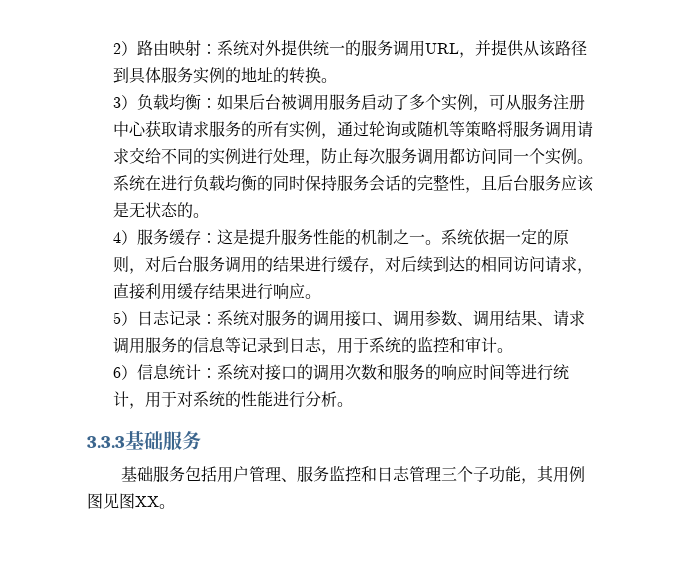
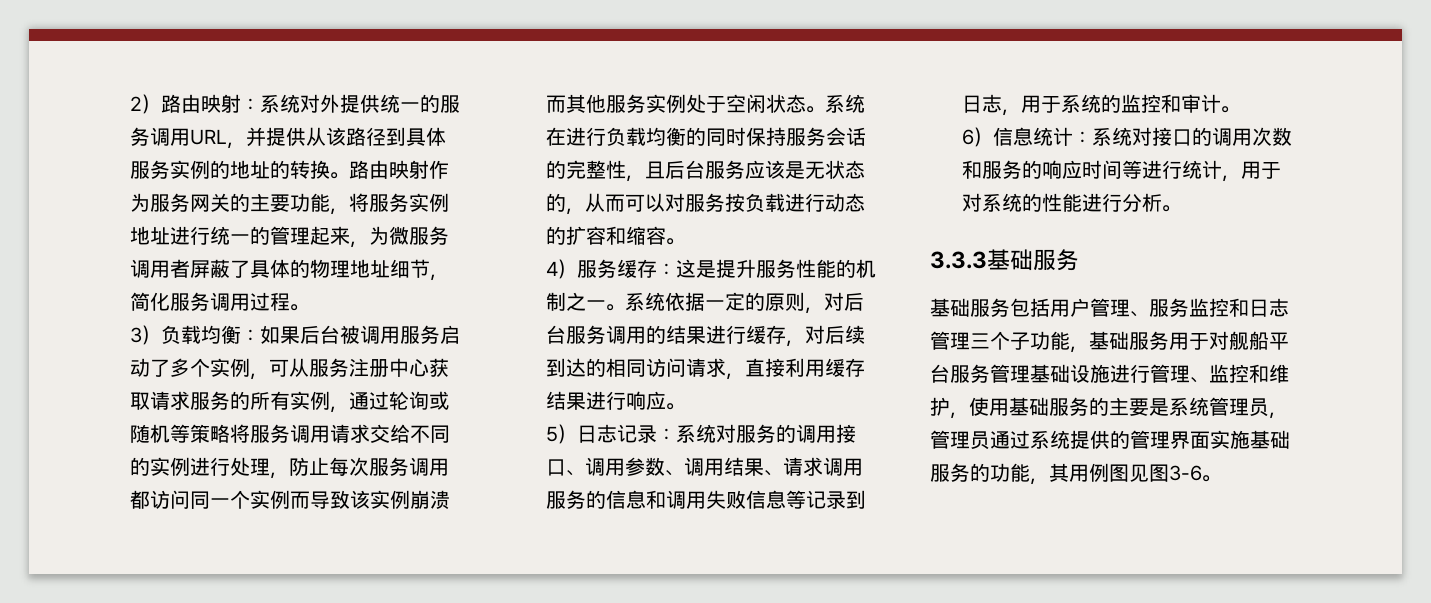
(337, 80) none -> [349,160,450,179] [130,193,450,215] [130,226,450,248] [130,259,450,281] [130,292,310,311] 路由映射作为服务网关的主要功能，将服务实例地址进行统一的管理起来，为微服务调用者屏蔽了具体的物理地址细节，简化服务调用过程。
(577, 156) none -> [290,490,451,509] [546,94,807,113] 而导致该实例崩溃而其他服务实例处于空闲状态
(193, 210) none -> [566,193,866,215] [546,226,667,245] ，从而可以对服务按负载进行动态的扩容和缩容
(226, 344) none -> [646,490,787,509] 和调用失败信息
(538, 481) none -> [1089,331,1289,350] [930,364,1289,383] [930,397,1288,419] [930,430,1290,450] [930,463,1049,485] 基础服务用于对舰船平台服务管理基础设施进行管理、监控和维护，使用基础服务的主要是系统管理员，管理员通过系统提供的管理界面实施基础服务的功能，
[135,496,159,507] XX -> [1169,465,1202,481] 3-6

